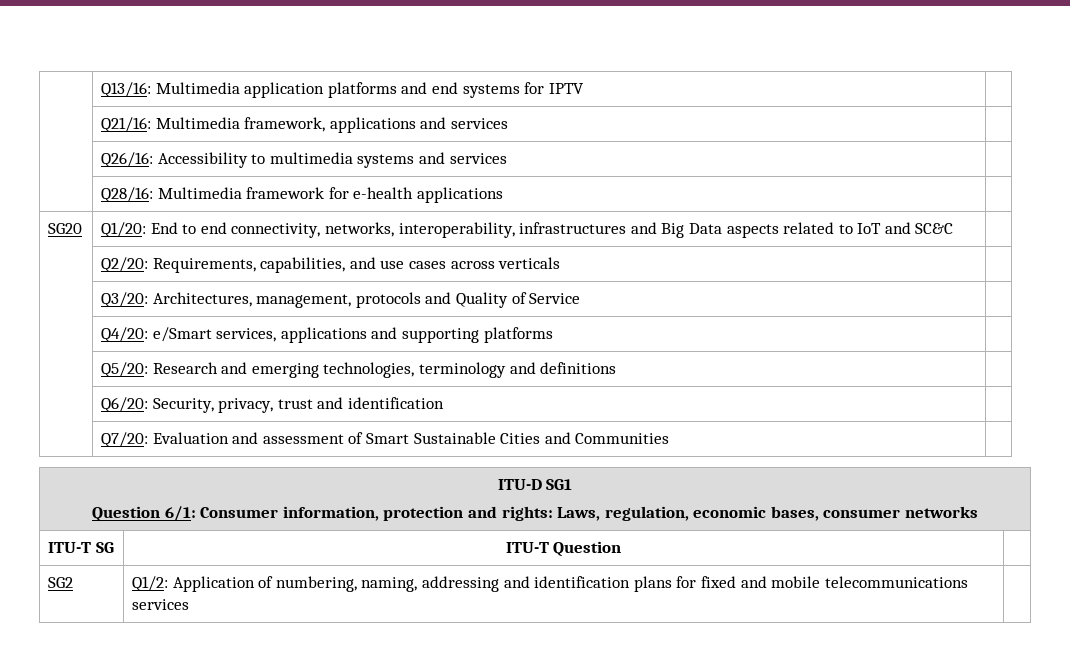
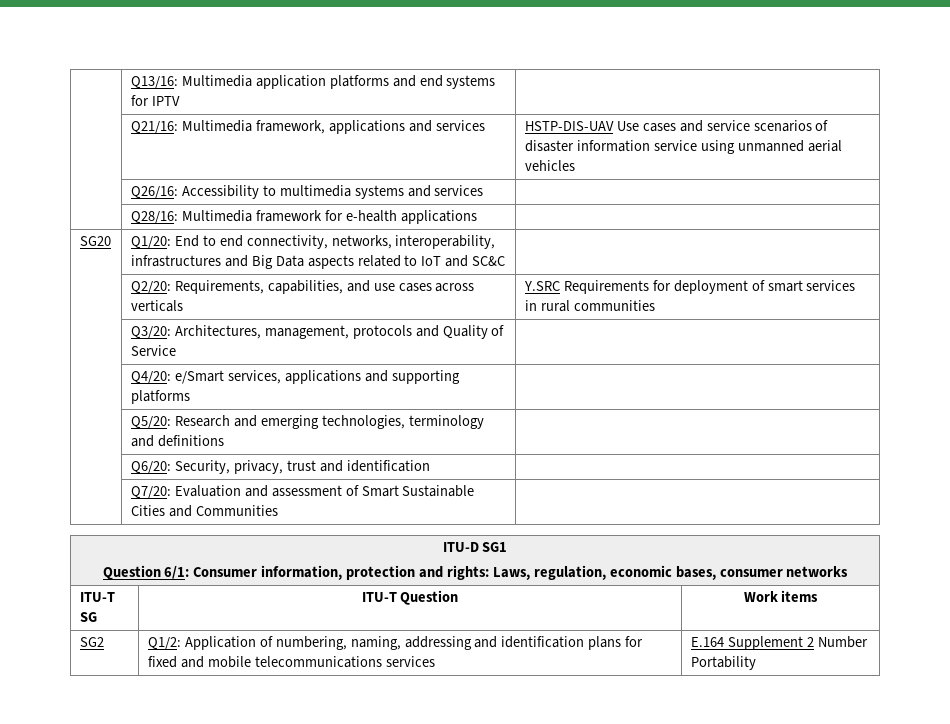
(508, 123) none -> [524,120,829,132] [524,140,842,154] [524,160,575,171] HSTP-DIS-UAV Use cases and service scenarios of disaster information service using unmanned aerial vehicles
(561, 263) none -> [523,280,856,294] [524,300,655,312] Y.SRC Requirements for deployment of smart services in rural communities
(622, 549) none -> [743,590,819,602] Work items
(190, 604) none -> [690,636,868,650] [690,656,756,670] E.164 Supplement 2 Number Portability

